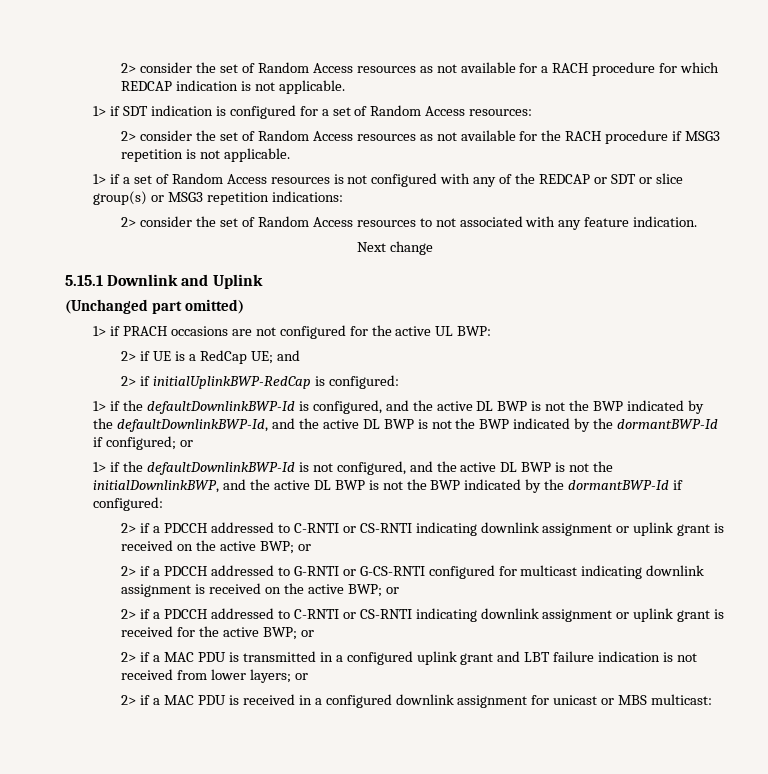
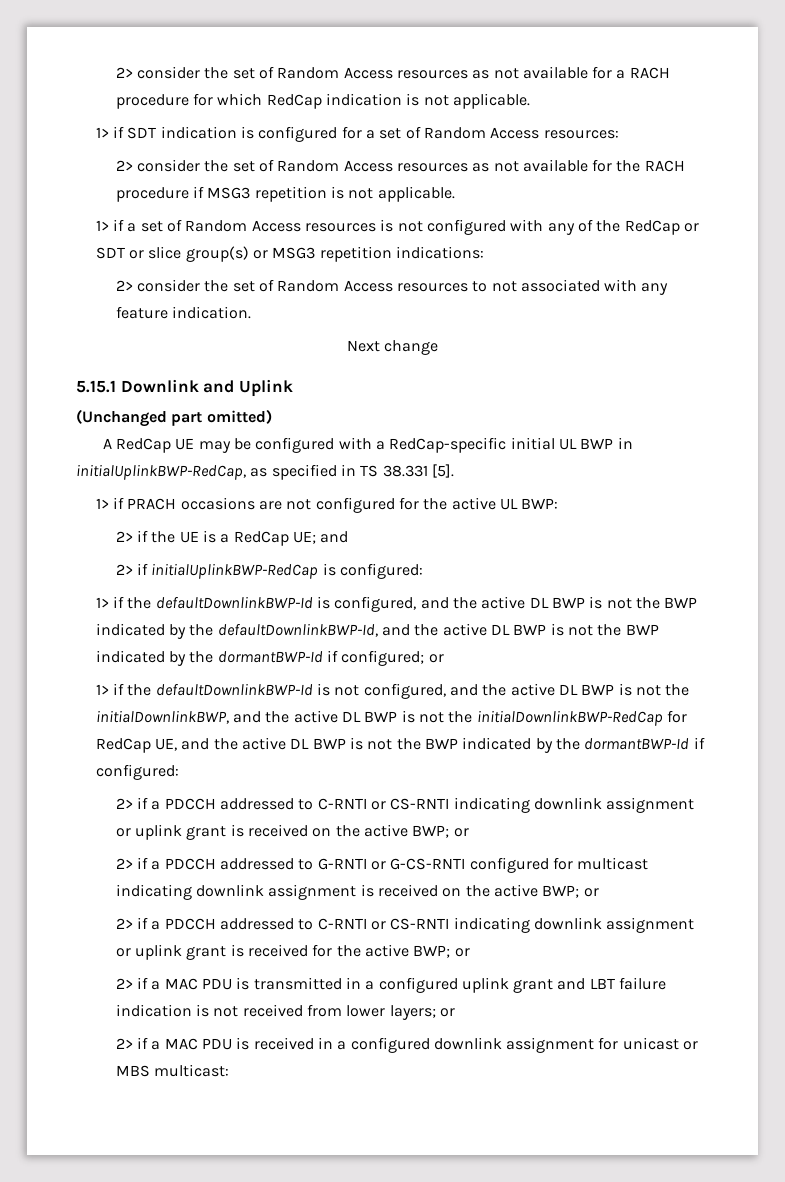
[121,81,173,91] REDCAP -> [266,94,322,109] RedCap
[538,174,590,184] REDCAP -> [624,220,680,235] RedCap
(244, 306) none -> [102,437,633,453] [76,464,454,480] // A RedCap UE may be configured with a RedCap-specific initial UL BWP in initialUplinkBWP-RedCap, as specified in TS 38.331 [5].
(151, 356) none -> [151,531,176,543] the
(427, 484) none -> [476,710,688,726] [95,737,421,753] initialDownlinkBWP-RedCap for RedCap UE, and the active DL BWP is not the

